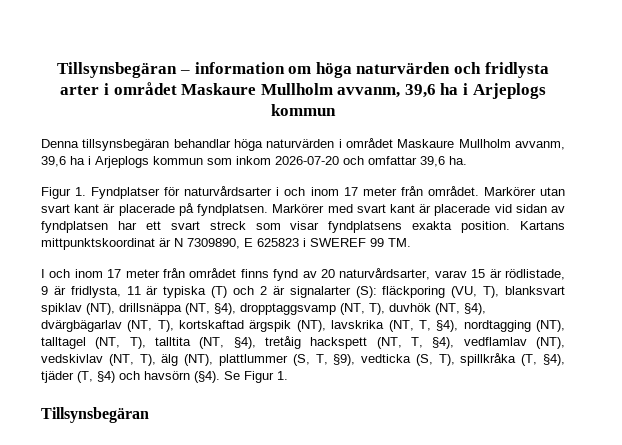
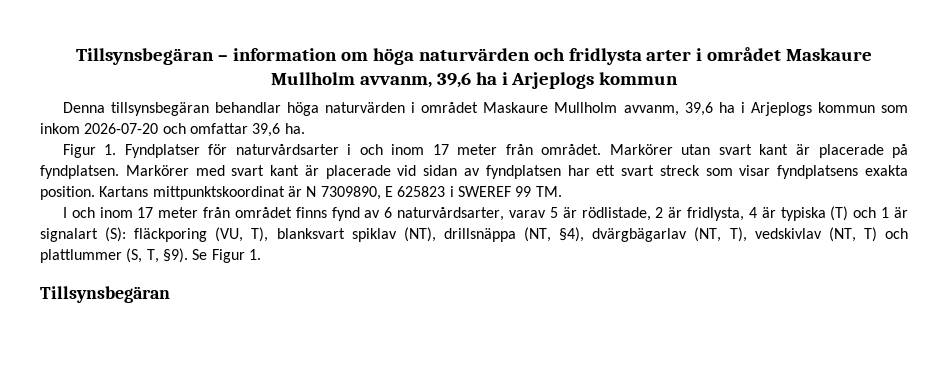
[321,269,335,278] 20 -> [384,207,393,218] 6
[471,269,486,278] 15 -> [549,207,558,218] 5
[41,286,48,295] 9 -> [655,207,664,218] 2
[126,286,141,295] 11 -> [748,207,757,218] 4
[259,286,351,298] 2 är signalarter -> [881,207,908,218] [40,228,98,242] 1 är signalart
[240,303,486,315] [41,320,566,332] [41,336,565,349] [41,353,565,366] [41,371,220,383] dropptaggsvamp (NT, T), duvhök (NT, §4), dvärgbägarlav (NT, T), kortskaftad ärgspik (NT), lavskrika (NT, T, §4), nordtagging (NT), talltagel (NT, T), talltita (NT, §4), tretåig hackspett (NT, T, §4), vedflamlav (NT), vedskivlav (NT, T), älg (NT), plattlummer (S, T, §9), vedticka (S, T), spillkråka (T, §4), tjäder (T, §4) och havsörn (§4). -> [592,227,909,242] [40,248,188,263] dvärgbägarlav (NT, T), vedskivlav (NT, T) och plattlummer (S, T, §9).

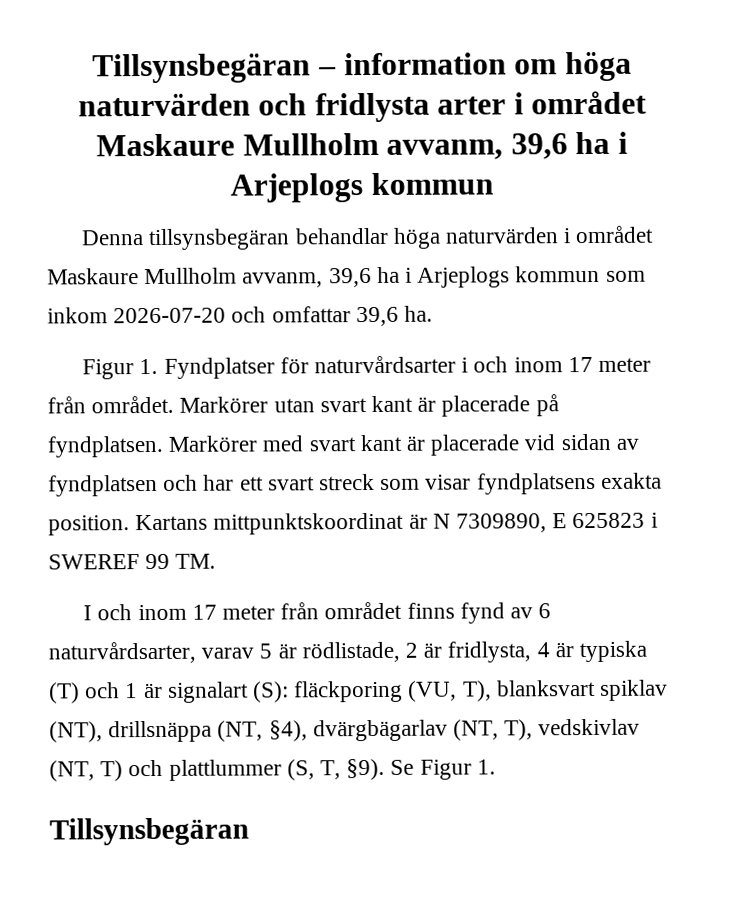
(561, 172) none -> [163,474,199,491] och

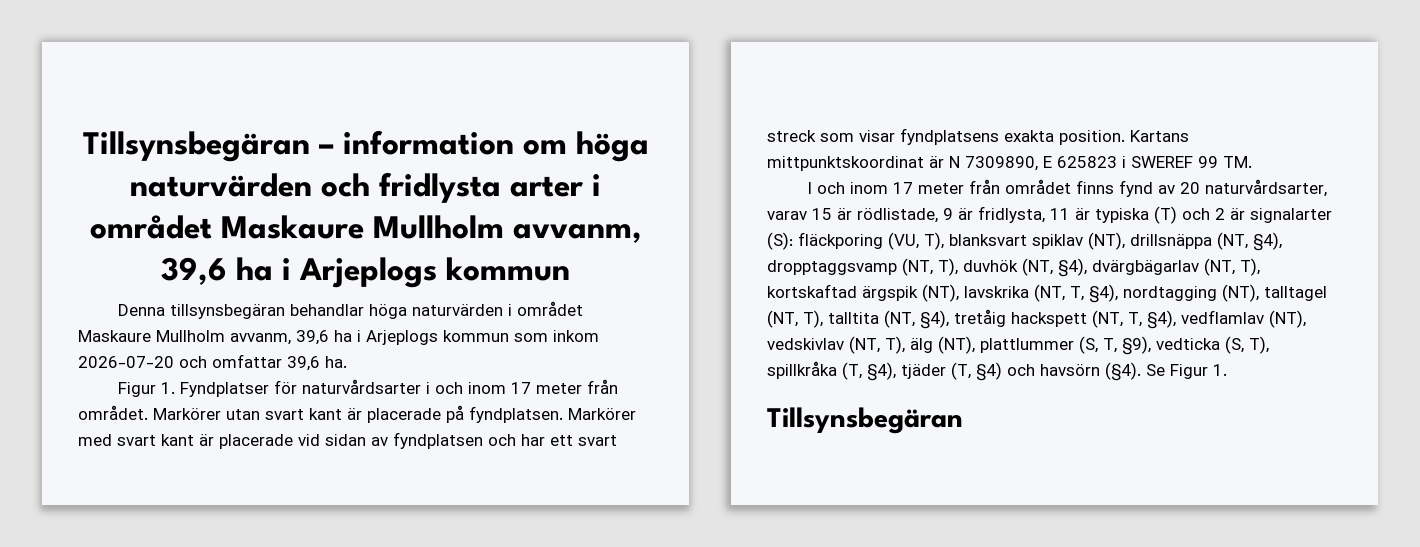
[538,603,552,619] 6 -> [1179,182,1200,194] 20
[259,643,273,659] 5 -> [812,208,832,220] 15
[405,642,419,658] 2 -> [943,208,953,220] 9
[536,642,550,658] 4 -> [1050,208,1070,220] 11
[125,681,249,703] 1 är signalart -> [1215,208,1332,223] 2 är signalarter
[312,718,641,742] [49,758,386,782] dvärgbägarlav (NT, T), vedskivlav (NT, T) och plattlummer (S, T, §9). -> [767,258,1260,277] [767,284,1327,303] [767,309,1306,329] [767,336,1269,355] [767,361,1141,381] dropptaggsvamp (NT, T), duvhök (NT, §4), dvärgbägarlav (NT, T), kortskaftad ärgspik (NT), lavskrika (NT, T, §4), nordtagging (NT), talltagel (NT, T), talltita (NT, §4), tretåig hackspett (NT, T, §4), vedflamlav (NT), vedskivlav (NT, T), älg (NT), plattlummer (S, T, §9), vedticka (S, T), spillkråka (T, §4), tjäder (T, §4) och havsörn (§4).

